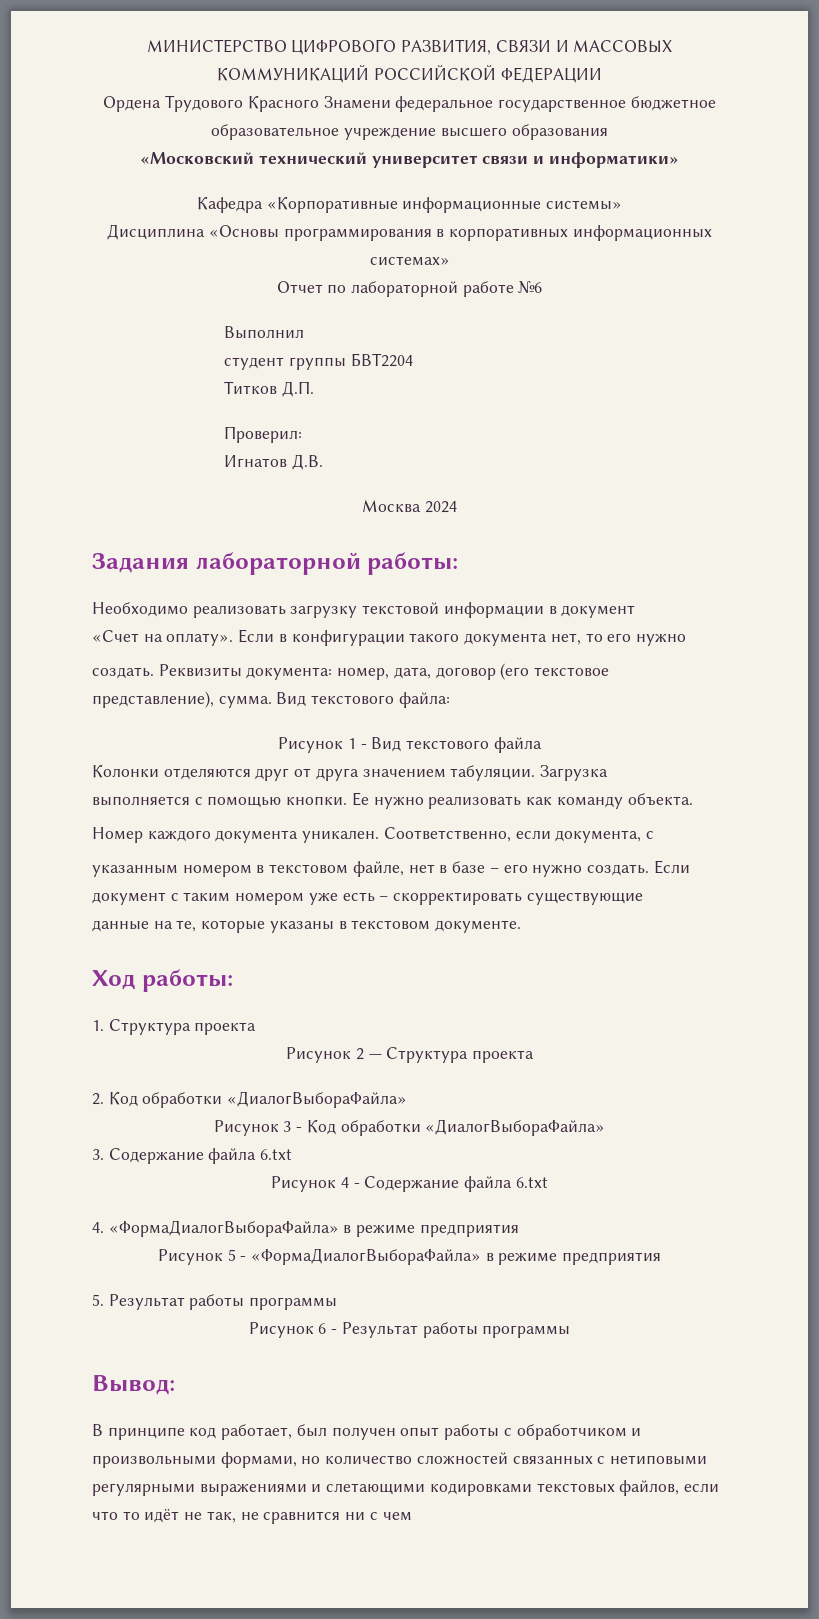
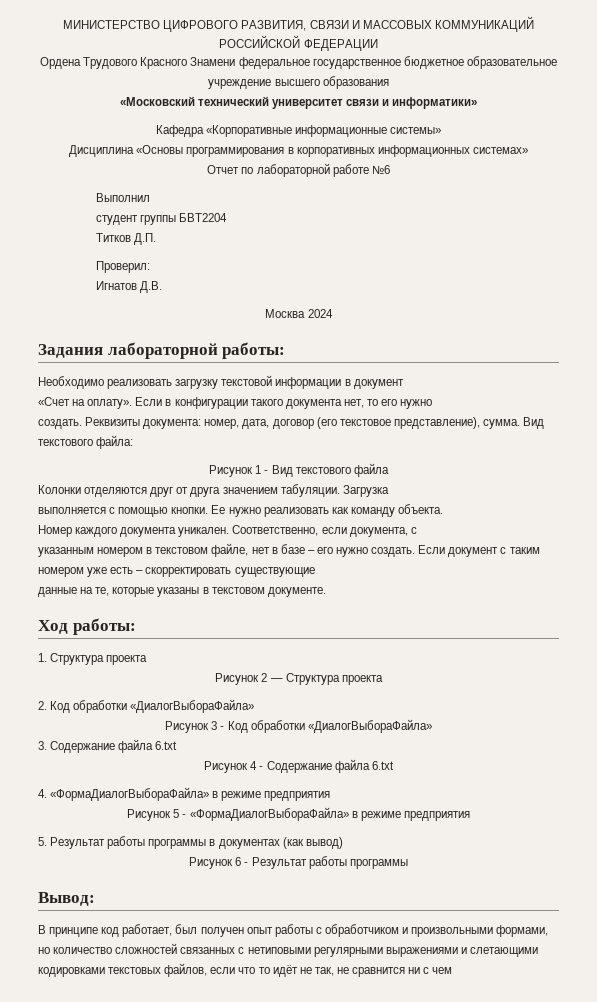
(338, 1303) none -> [209,837,343,849] в документах (как вывод)

